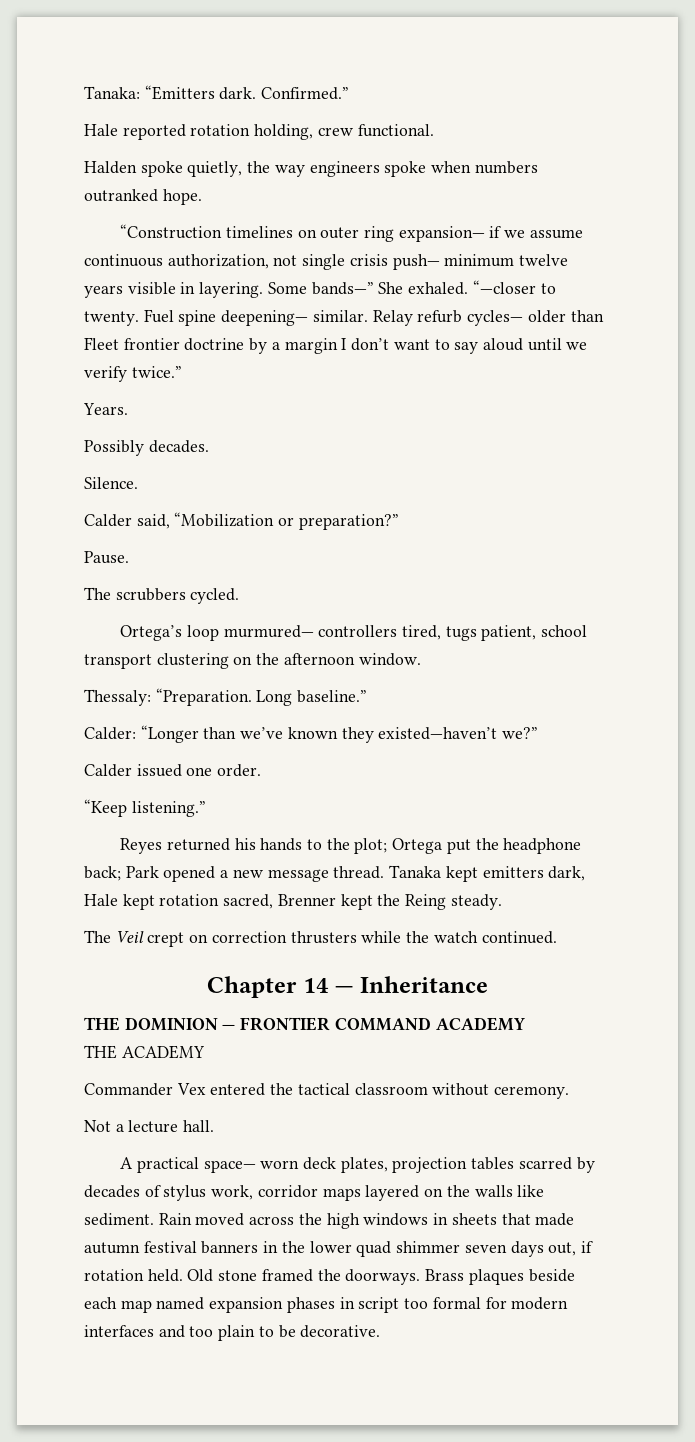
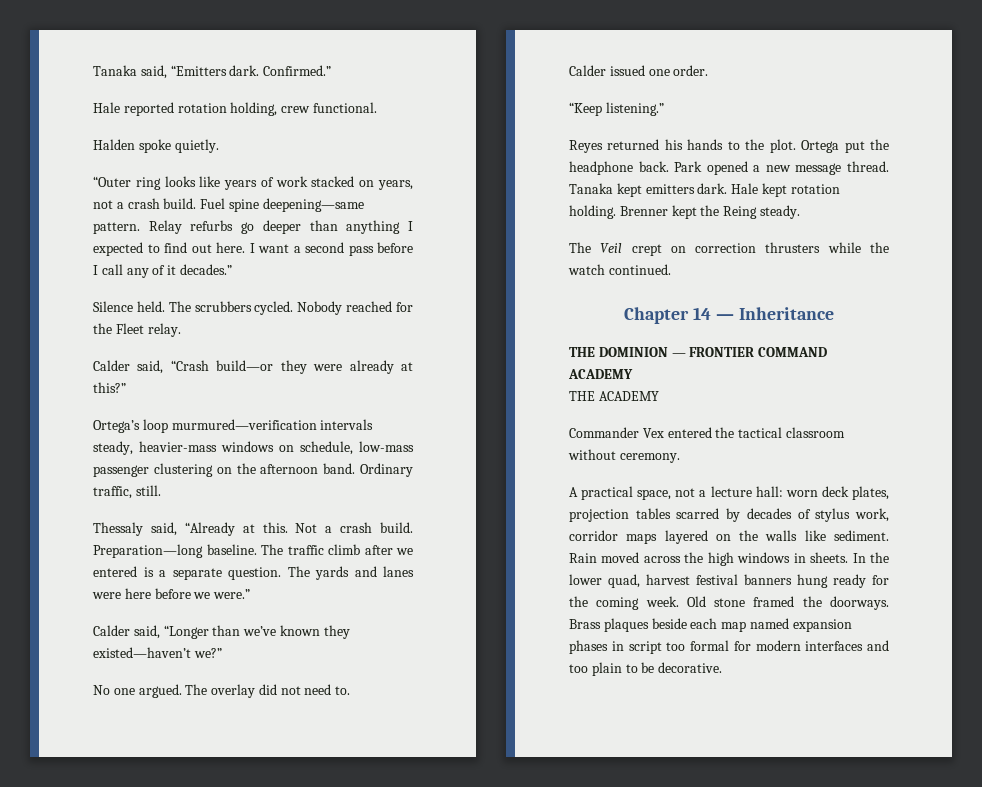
[84,86,140,99] Tanaka: -> [93,65,167,79] Tanaka said,
[187,161,538,177] [84,189,202,205] [120,224,583,242] [84,254,569,270] [84,280,556,298] [84,309,604,326] [84,337,588,354] [84,366,182,382] [83,403,128,415] [84,440,209,456] [84,477,138,489] [84,512,399,530] [84,551,129,564] [84,587,240,604] [120,625,588,641] [84,653,421,669] [84,688,368,706] [84,727,136,740] quietly, the way engineers spoke when numbers outranked hope. // “Construction timelines on outer ring expansion— if we assume continuous authorization, not single crisis push— minimum twelve years visible in layering. Some bands—” She exhaled. “—closer to twenty. Fuel spine deepening— similar. Relay refurb cycles— older than Fleet frontier doctrine by a margin I don’t want to say aloud until we verify twice.” // Years. // Possibly decades. // Silence. // Calder said, “Mobilization or preparation?” // Pause. // The scrubbers cycled. // Ortega’s loop murmured— controllers tired, tugs patient, school transport clustering on the afternoon window. // Thessaly: “Preparation. Long baseline.” // Calder: -> [174,139,219,153] [93,176,413,190] [93,198,364,212] [93,220,413,234] [93,242,413,256] [93,264,232,278] [93,301,413,315] [93,323,181,337] [93,360,413,374] [93,382,126,393] [93,419,374,433] [93,441,414,455] [93,463,413,477] [93,485,161,499] [93,522,413,536] [93,544,413,558] [93,566,414,580] [92,588,251,599] [93,625,160,639] quietly. // “Outer ring looks like years of work stacked on years, not a crash build. Fuel spine deepening—same pattern. Relay refurbs go deeper than anything I expected to find out here. I want a second pass before I call any of it decades.” // Silence held. The scrubbers cycled. Nobody reached for the Fleet relay. // Calder said, “Crash build—or they were already at this?” // Ortega’s loop murmured—verification intervals steady, heavier-mass windows on schedule, low-mass passenger clustering on the afternoon band. Ordinary traffic, still. // Thessaly said, “Already at this. Not a crash build. Preparation—long baseline. The traffic climb after we entered is a separate question. The yards and lanes were here before we were.” // Calder said,
(539, 733) none -> [93,684,351,698] // No one argued. The overlay did not need to.
[354,838,388,854] plot; -> [769,139,796,153] plot.
[84,866,121,881] back; -> [638,161,669,172] back.
[548,866,586,881] dark, -> [697,183,728,194] dark.
[223,894,274,909] sacred, -> [569,205,616,219] holding.
[84,1120,215,1133] [120,1157,256,1173] Not a lecture hall. // A practical space— -> [569,486,783,500] A practical space, not a lecture hall:
[451,1213,575,1226] [84,1241,593,1257] [84,1269,183,1282] sheets that made autumn festival banners in the lower quad shimmer seven days out, if rotation held. -> [810,552,889,563] [569,574,889,588] [569,596,679,610] sheets. In the lower quad, harvest festival banners hung ready for the coming week.

